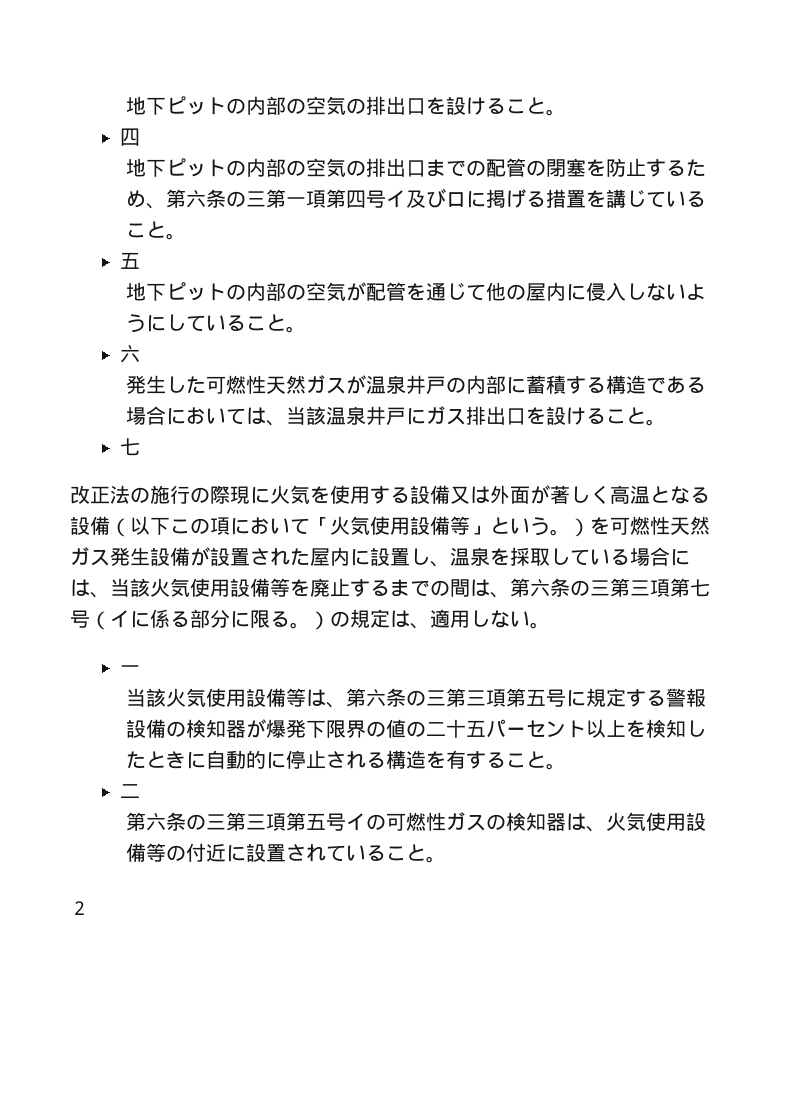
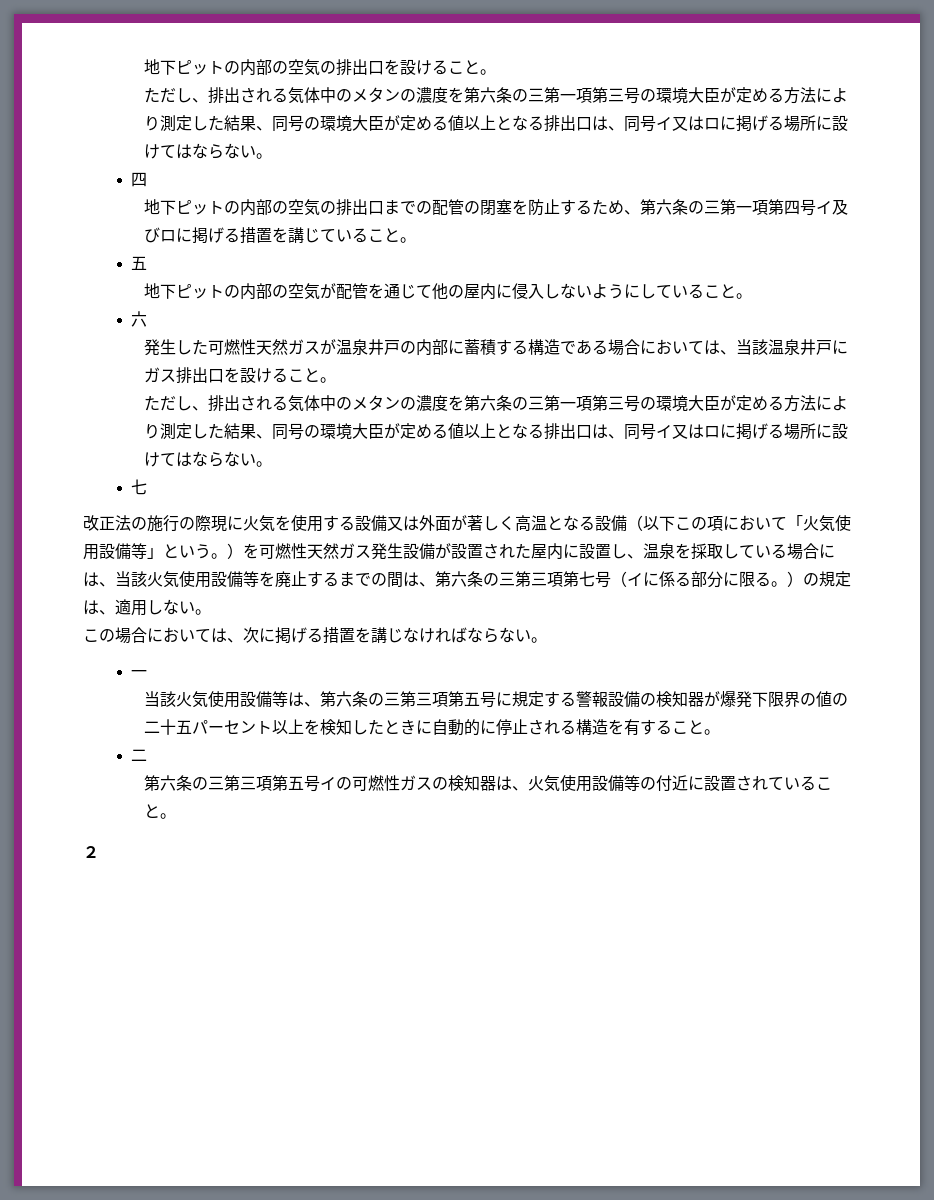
(566, 112) none -> [144,87,849,104] [144,115,849,132] [144,143,273,159] // ただし、排出される気体中のメタンの濃度を第六条の三第一項第三号の環境大臣が定める方法により測定した結果、同号の環境大臣が定める値以上となる排出口は、同号イ又はロに掲げる場所に設けてはならない。
(666, 422) none -> [144,395,849,412] [144,423,849,440] [144,451,273,467] // ただし、排出される気体中のメタンの濃度を第六条の三第一項第三号の環境大臣が定める方法により測定した結果、同号の環境大臣が定める値以上となる排出口は、同号イ又はロに掲げる場所に設けてはならない。
(550, 625) none -> [83,627,547,644] // この場合においては、次に掲げる措置を講じなければならない。

